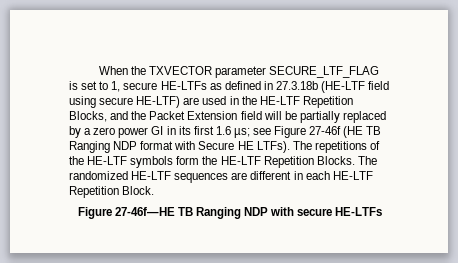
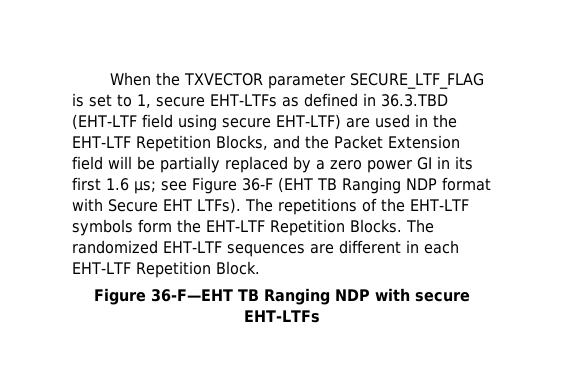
[160,81,207,90] HE-LTFs -> [210,94,277,107] EHT-LTFs
[275,81,366,93] 27.3.18b (HE-LTF -> [380,94,448,107] [72,114,137,130] 36.3.TBD (EHT-LTF
[136,96,181,108] HE-LTF) -> [275,114,341,130] EHT-LTF)
[259,96,300,105] HE-LTF -> [72,136,131,148] EHT-LTF
[309,126,364,138] 27-46f (HE -> [241,177,313,193] 36-F (EHT
[237,141,254,150] HE -> [163,199,192,211] EHT
[87,156,128,165] HE-LTF -> [409,199,469,211] EHT-LTF
[220,156,261,165] HE-LTF -> [206,220,265,232] EHT-LTF
[131,171,172,180] HE-LTF -> [163,241,222,253] EHT-LTF
[332,171,373,180] HE-LTF -> [72,262,131,274] EHT-LTF
[114,207,175,216] 27-46f—HE -> [151,289,233,302] 36-F—EHT
[335,207,383,216] HE-LTFs -> [244,310,321,323] EHT-LTFs

